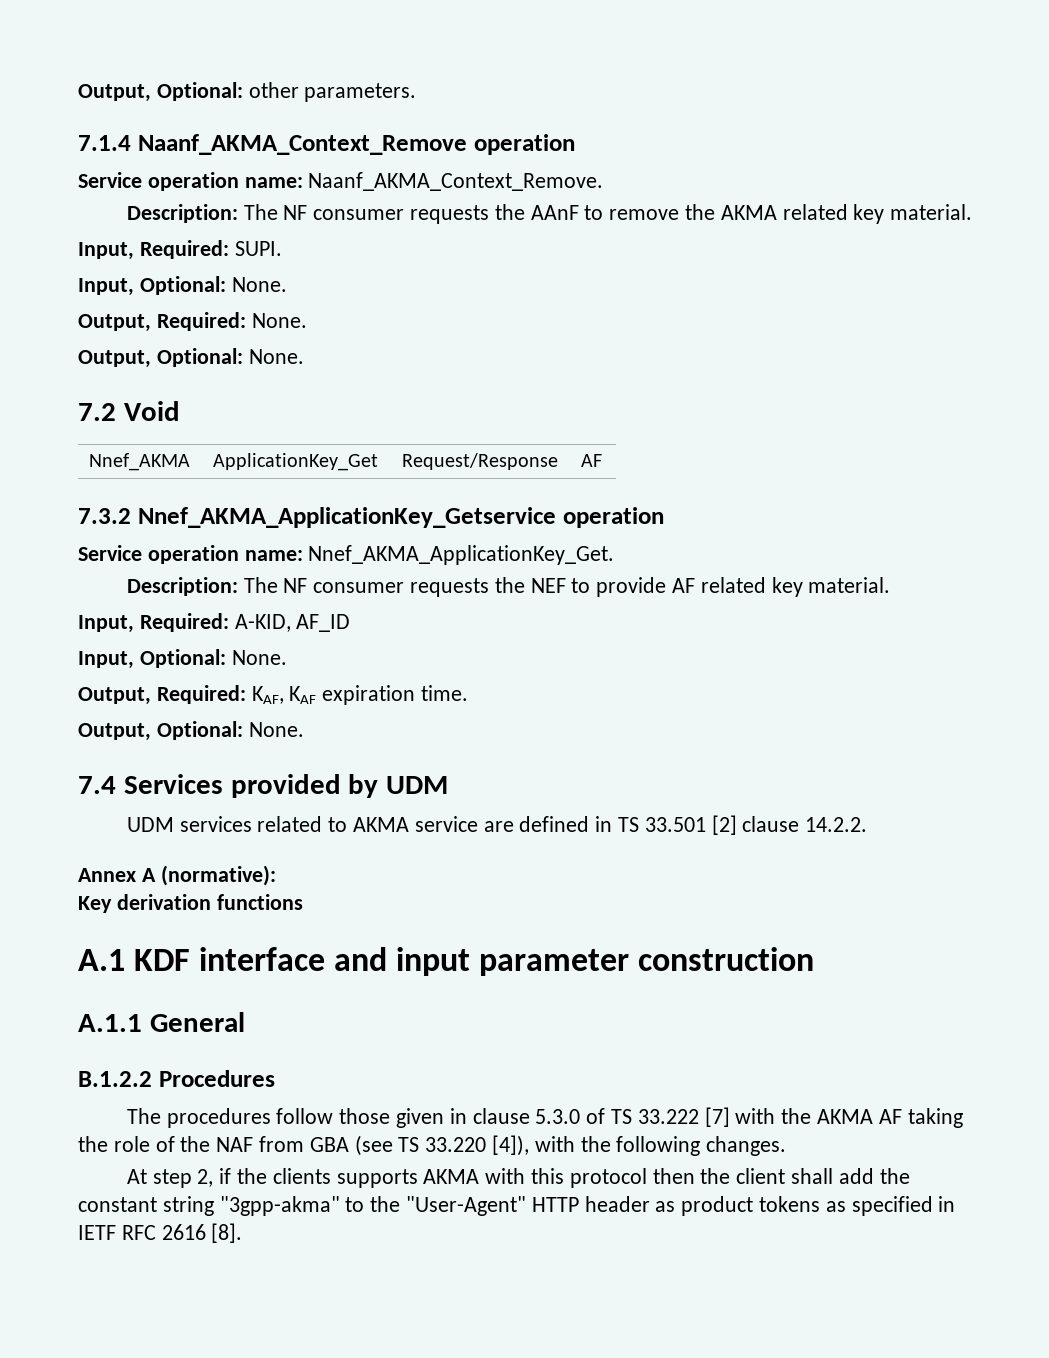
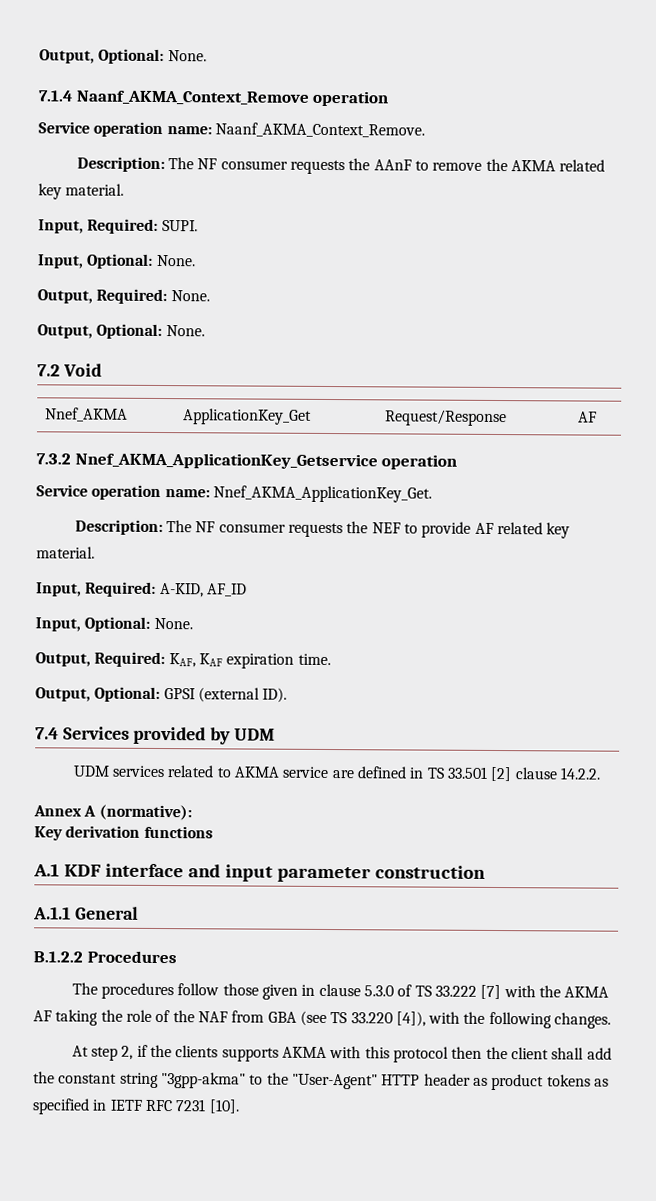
[78,82,417,102] Output, Optional: other parameters. -> [39,48,207,65] Output, Optional: None.
[248,722,304,737] None. -> [163,687,288,703] GPSI (external ID).
[161,1223,243,1243] 2616 [8]. -> [175,1099,240,1114] 7231 [10].

